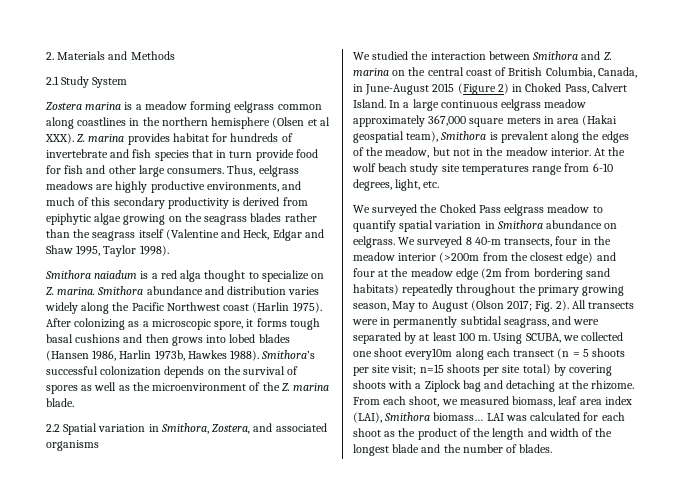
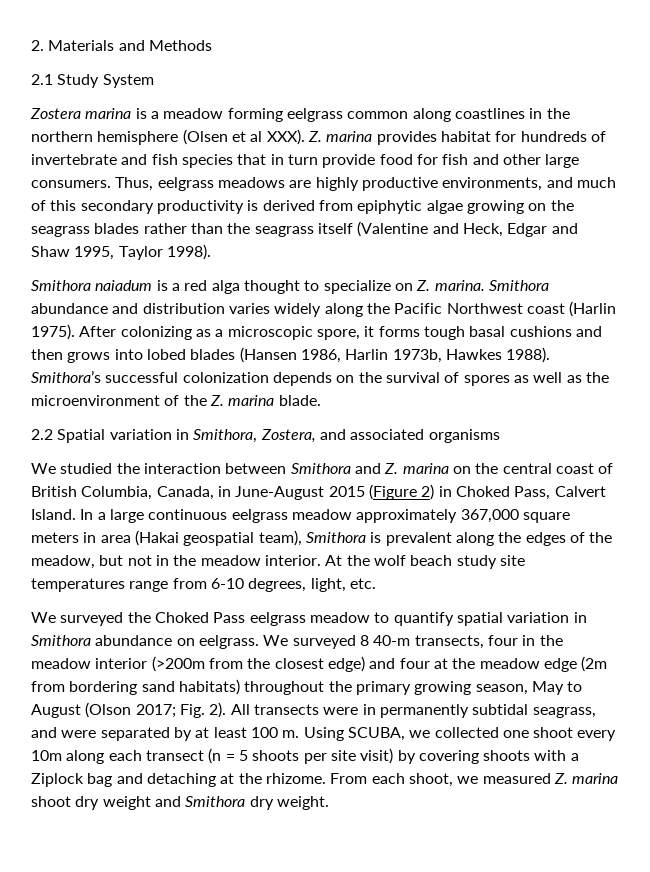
[402,284,454,296] repeatedly -> (240, 687) none
[405,348,453,360] every10m -> [577,730,617,741] [31,750,62,761] every 10m
[391,364,551,376] visit; n=15 shoots per site total) -> [360,748,394,764] visit)
[512,396,632,407] [353,412,625,423] [353,428,613,440] [353,444,553,456] biomass, leaf area index (LAI), Smithora biomass… LAI was calculated for each shoot as the product of the length and width of the longest blade and the number of blades. -> [553,773,619,784] [31,796,329,810] Z. marina shoot dry weight and Smithora dry weight.

